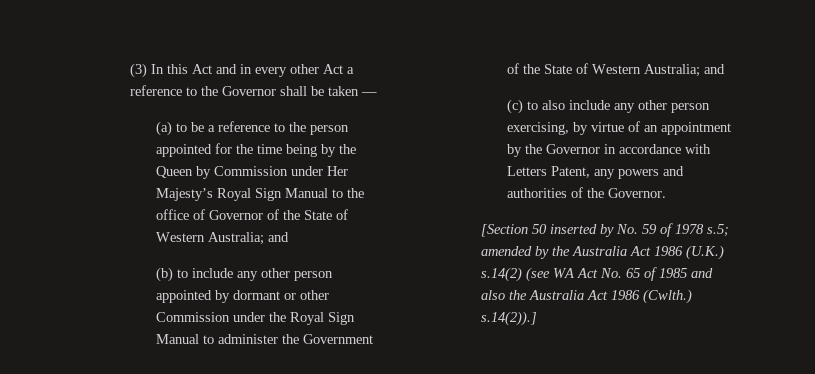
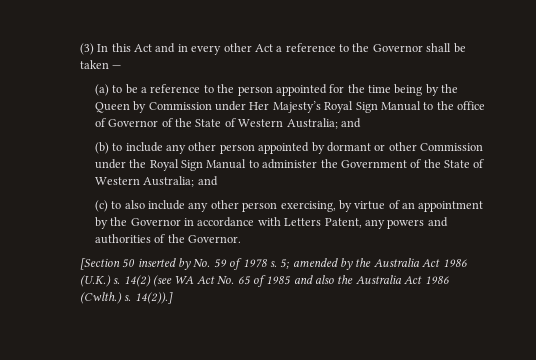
[707,224,730,237] s.5; -> [269,259,290,269] s. 5;
[481,267,523,282] s.14(2) -> [113,275,151,287] s. 14(2)
[481,311,538,326] s.14(2)).] -> [124,292,173,304] s. 14(2)).]

